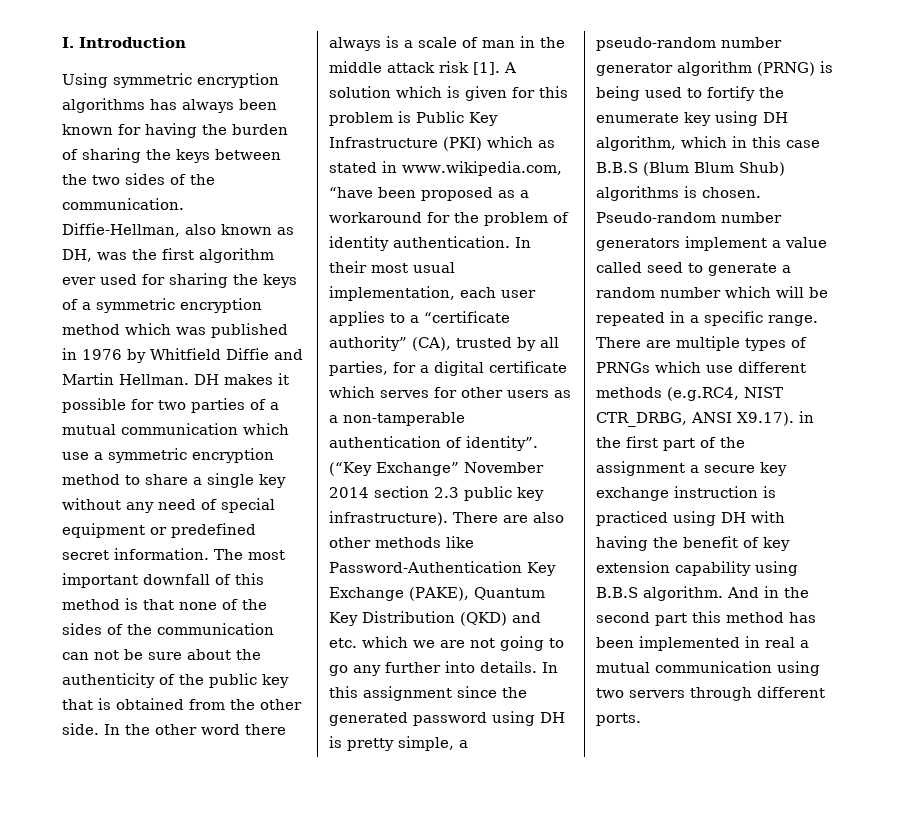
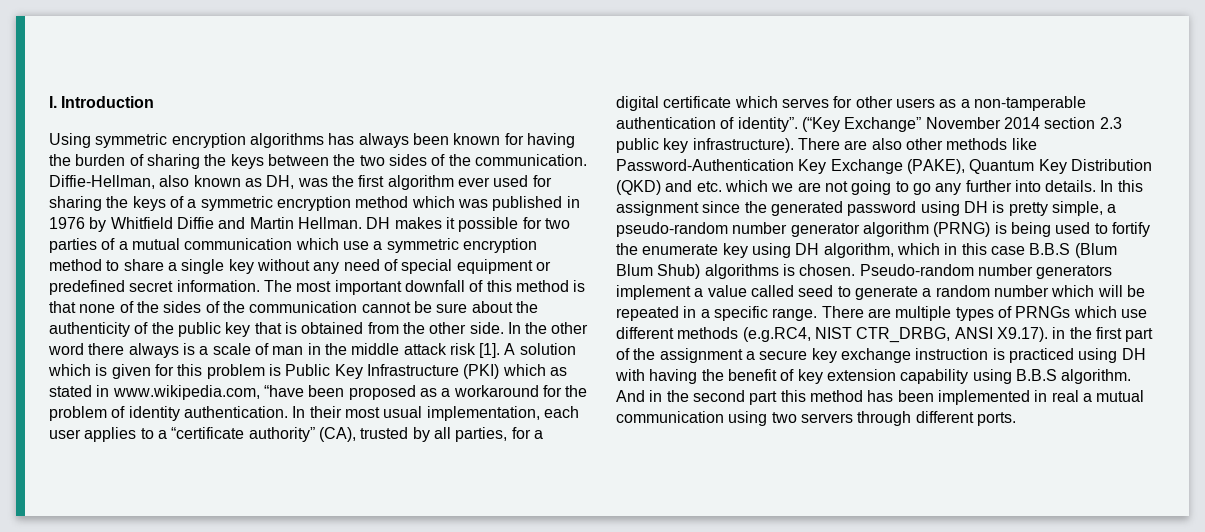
[62,650,119,660] can not -> [361,302,411,313] cannot

